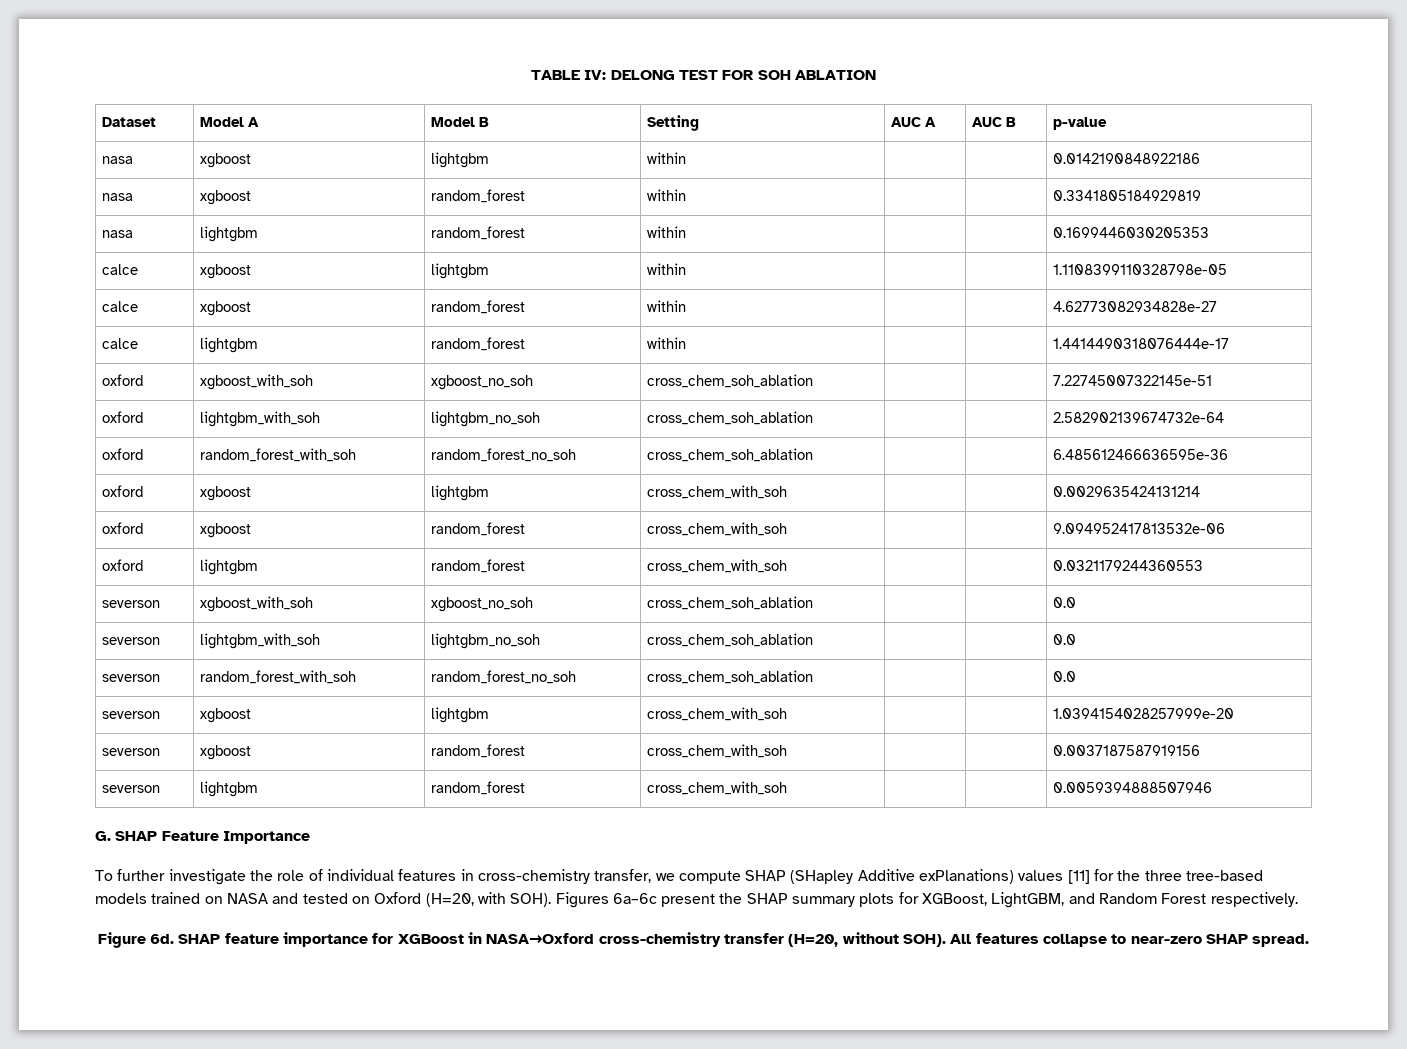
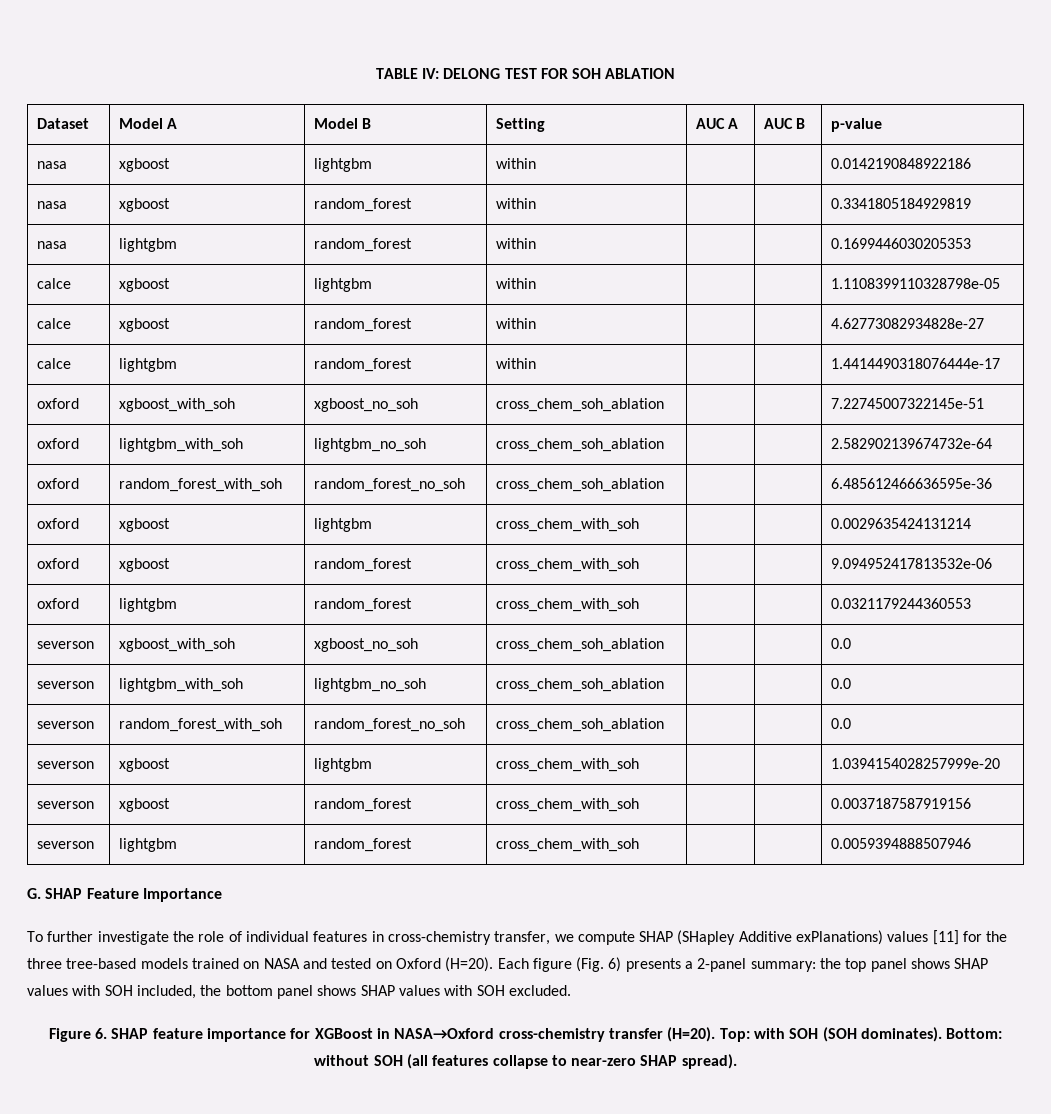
[425,892,1298,908] (H=20, with SOH). Figures 6a–6c present the SHAP summary plots for XGBoost, LightGBM, and Random Forest respectively. -> [445,957,989,972] [27,985,571,999] (H=20). Each figure (Fig. 6) presents a 2-panel summary: the top panel shows SHAP values with SOH included, the bottom panel shows SHAP values with SOH excluded.
[150,934,175,944] 6d. -> [95,1028,108,1039] 6.
[788,932,972,947] (H=20, without SOH). All -> [667,1027,1003,1042] [314,1054,428,1069] (H=20). Top: with SOH (SOH dominates). Bottom: without SOH (all
[1252,934,1310,947] spread. -> [681,1054,737,1069] spread).

